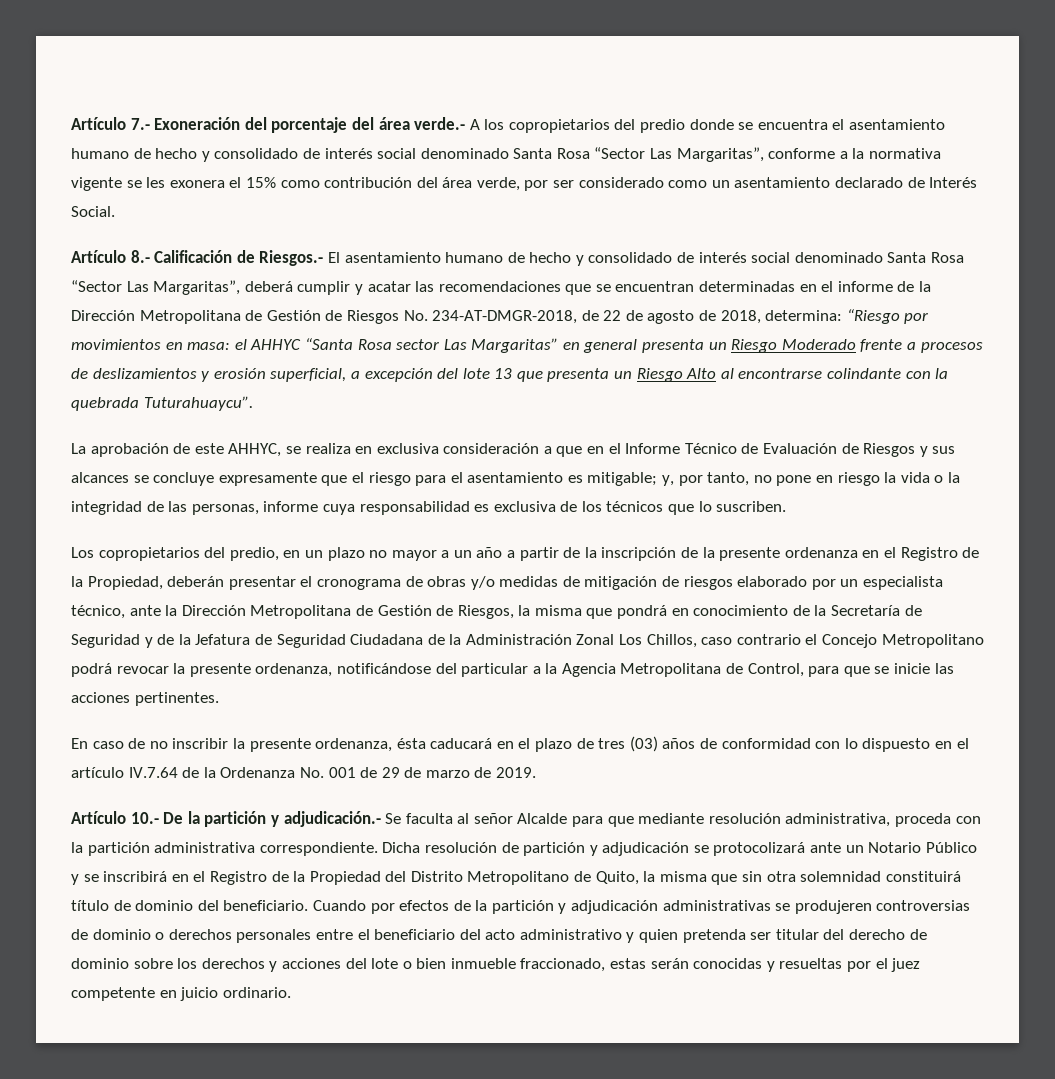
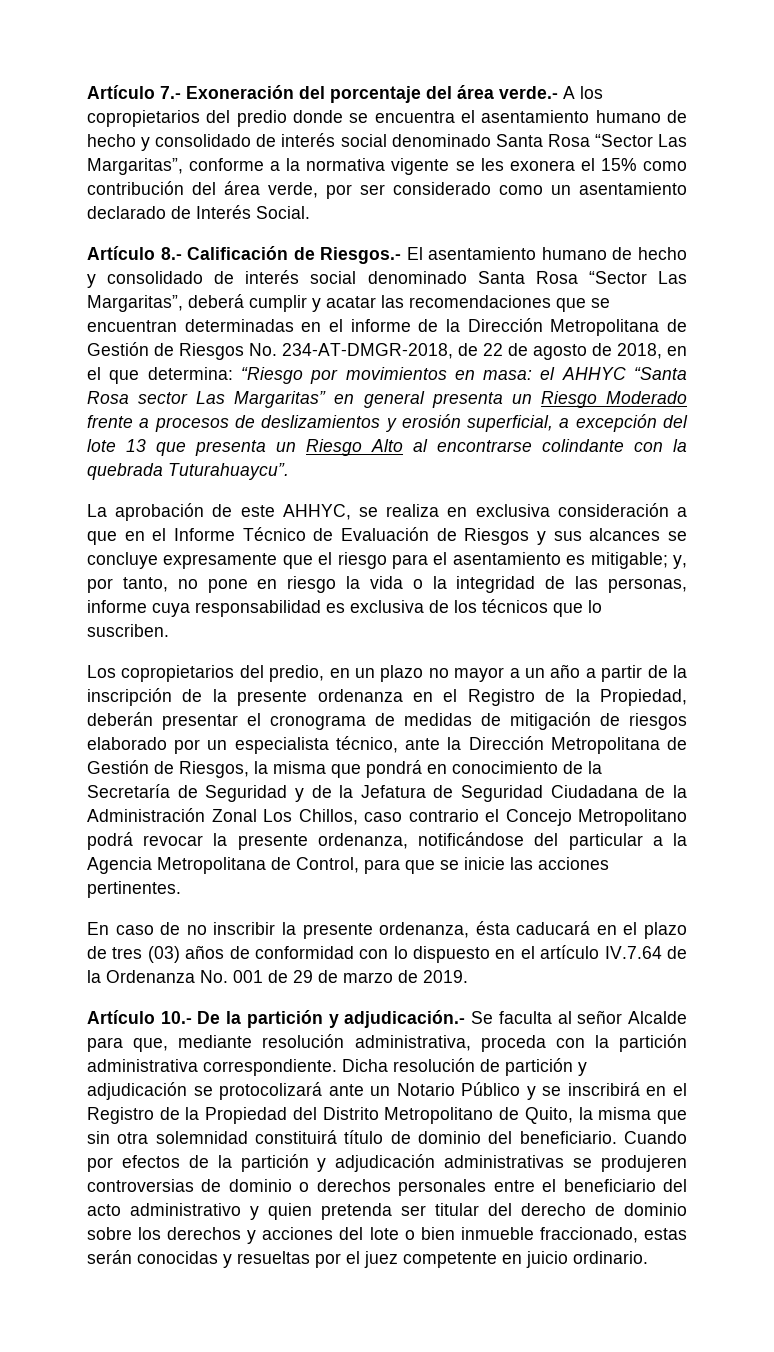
(761, 317) none -> [667,346,687,356] [87,367,140,384] en el que
[427,576,495,590] obras y/o -> (395, 719) none
[607,816,634,827] que -> [133,1038,169,1052] que,

